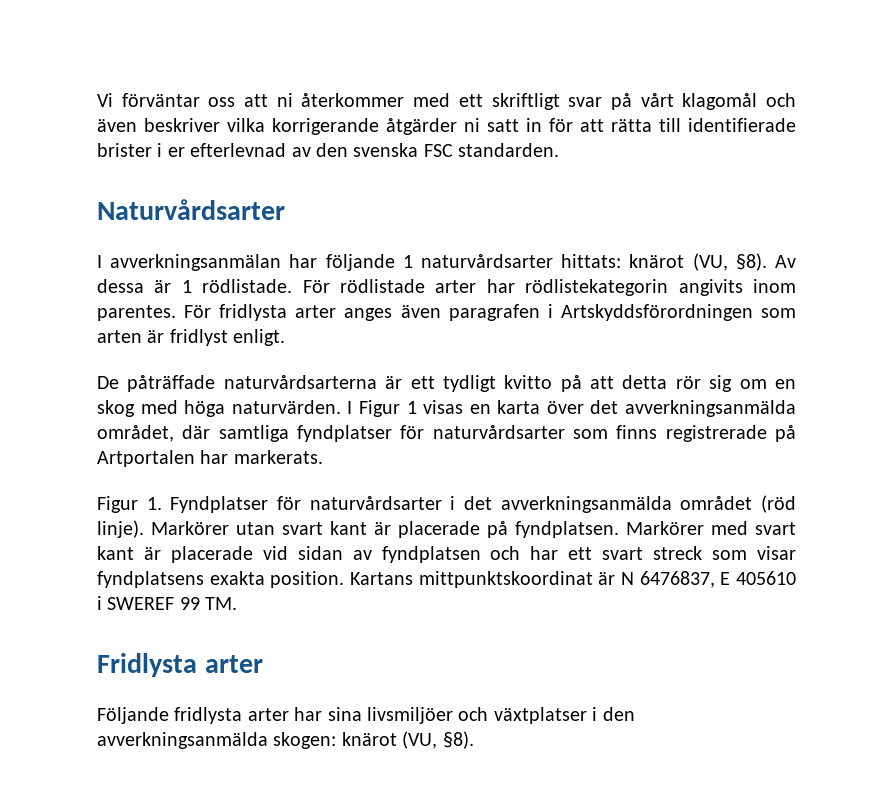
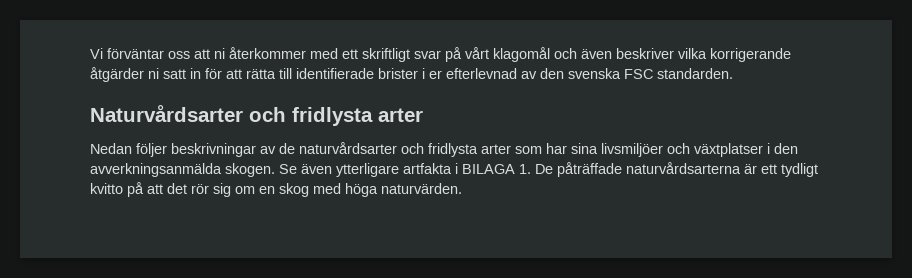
[97,253,797,271] [97,279,796,296] [97,304,796,321] [97,329,286,346] // I avverkningsanmälan har följande 1 naturvårdsarter hittats: knärot (VU, §8). Av dessa är 1 rödlistade. För rödlistade arter har rödlistekategorin angivits inom parentes. För fridlysta arter anges även paragrafen i Artskyddsförordningen som arten är fridlyst enligt. // -> [249,107,423,126] [90,142,798,157] [90,163,531,177] och fridlysta arter // Nedan följer beskrivningar av de naturvårdsarter och fridlysta arter som har sina livsmiljöer och växtplatser i den avverkningsanmälda skogen. Se även ytterligare artfakta i BILAGA 1.
[622,375,668,389] detta -> [167,183,187,194] det
[347,400,796,417] [97,425,796,442] [97,450,323,467] [97,495,796,513] [97,520,796,538] [97,546,796,563] [97,571,796,588] [97,596,238,610] [97,653,263,677] [97,707,635,724] [97,731,474,749] I Figur 1 visas en karta över det avverkningsanmälda området, där samtliga fyndplatser för naturvårdsarter som finns registrerade på Artportalen har markerats. // Figur 1. Fyndplatser för naturvårdsarter i det avverkningsanmälda området (röd linje). Markörer utan svart kant är placerade på fyndplatsen. Markörer med svart kant är placerade vid sidan av fyndplatsen och har ett svart streck som visar fyndplatsens exakta position. Kartans mittpunktskoordinat är N 6476837, E 405610 i SWEREF 99 TM. // Fridlysta arter // Följande fridlysta arter har sina livsmiljöer och växtplatser i den avverkningsanmälda skogen: knärot (VU, §8). -> (462, 188) none

